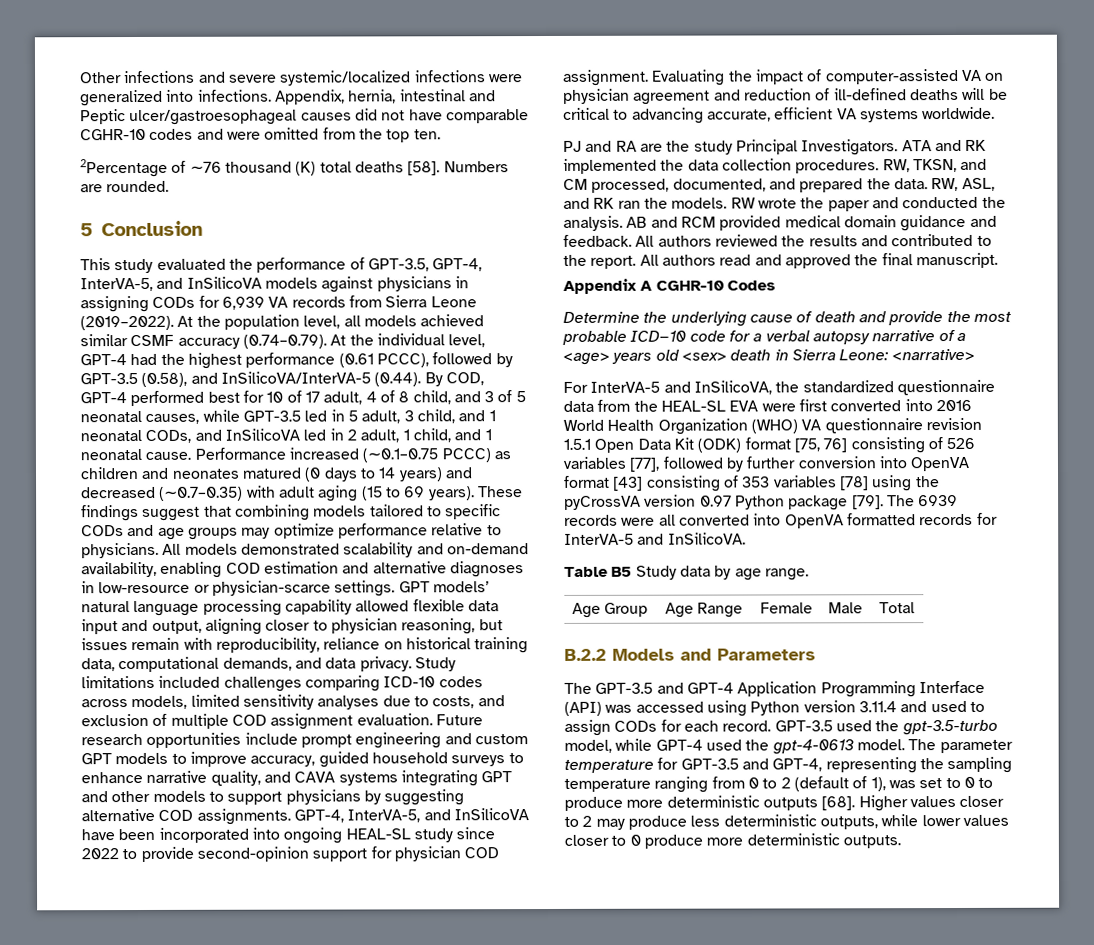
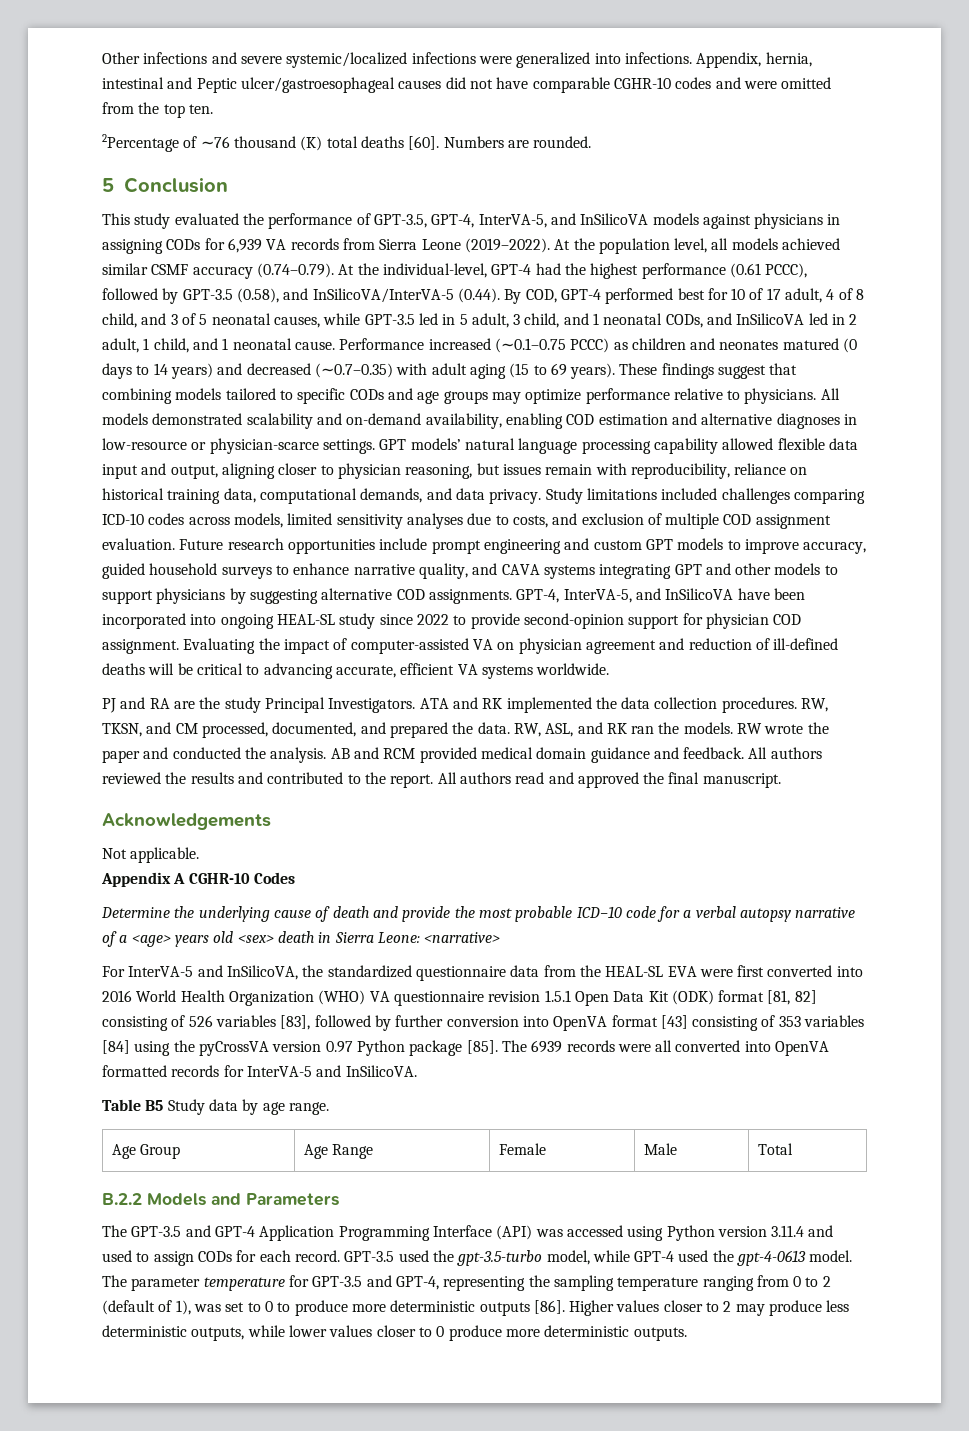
[407,161,441,176] [58]. -> [408,136,440,150] [60].
[376,333,486,348] individual level, -> [382,263,487,278] individual-level,
(998, 260) none -> [102,813,271,830] [102,847,200,863] // Acknowledgements // Not applicable.
[793,438,848,453] [75, 76] -> [767,990,817,1005] [81, 82]
[629,457,660,472] [77], -> [280,1015,311,1030] [83],
[839,476,869,491] [78] -> [102,1040,130,1054] [84]
[851,495,884,510] [79]. -> [466,1040,498,1054] [85].
[821,796,856,811] [68]. -> [533,1300,565,1314] [86].

